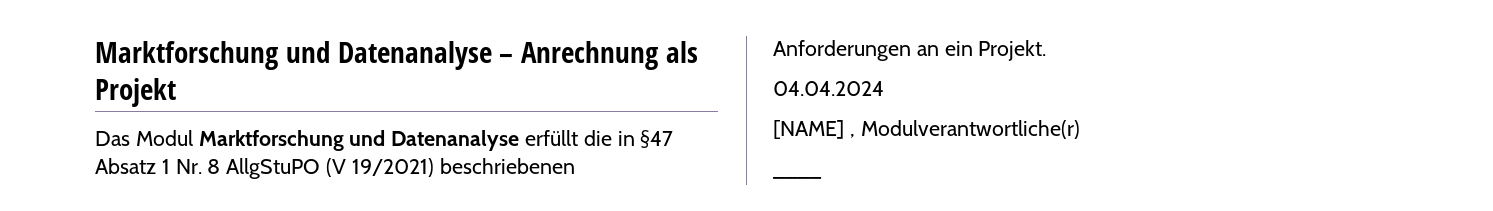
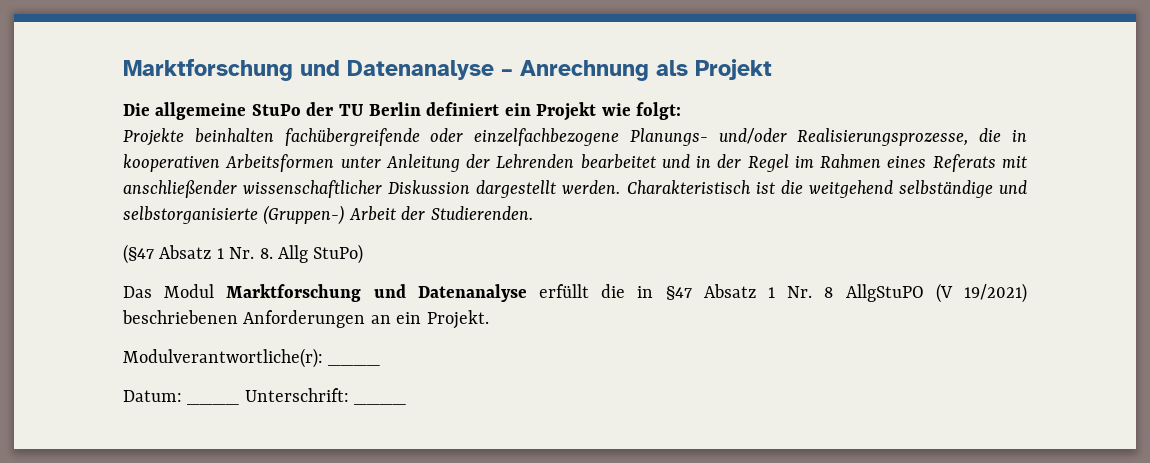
(176, 92) none -> [123,102,681,121] [123,128,1028,146] [123,154,1027,172] [123,180,1028,198] [123,205,533,225] [123,244,364,264] // Die allgemeine StuPo der TU Berlin definiert ein Projekt wie folgt: // Projekte beinhalten fachübergreifende oder einzelfachbezogene Planungs- und/oder Realisierungsprozesse, die in kooperativen Arbeitsformen unter Anleitung der Lehrenden bearbeitet und in der Regel im Rahmen eines Referats mit anschließender wissenschaftlicher Diskussion dargestellt werden. Charakteristisch ist die weitgehend selbständige und selbstorganisierte (Gruppen-) Arbeit der Studierenden. // (§47 Absatz 1 Nr. 8. Allg StuPo)
[773,81,884,96] [773,120,1080,139] 04.04.2024 // [NAME] , Modulverantwortliche(r) // -> [123,348,381,368] [123,390,182,402] [187,402,240,405] [244,388,349,402] Modulverantwortliche(r): ____ // Datum: ____ Unterschrift:

